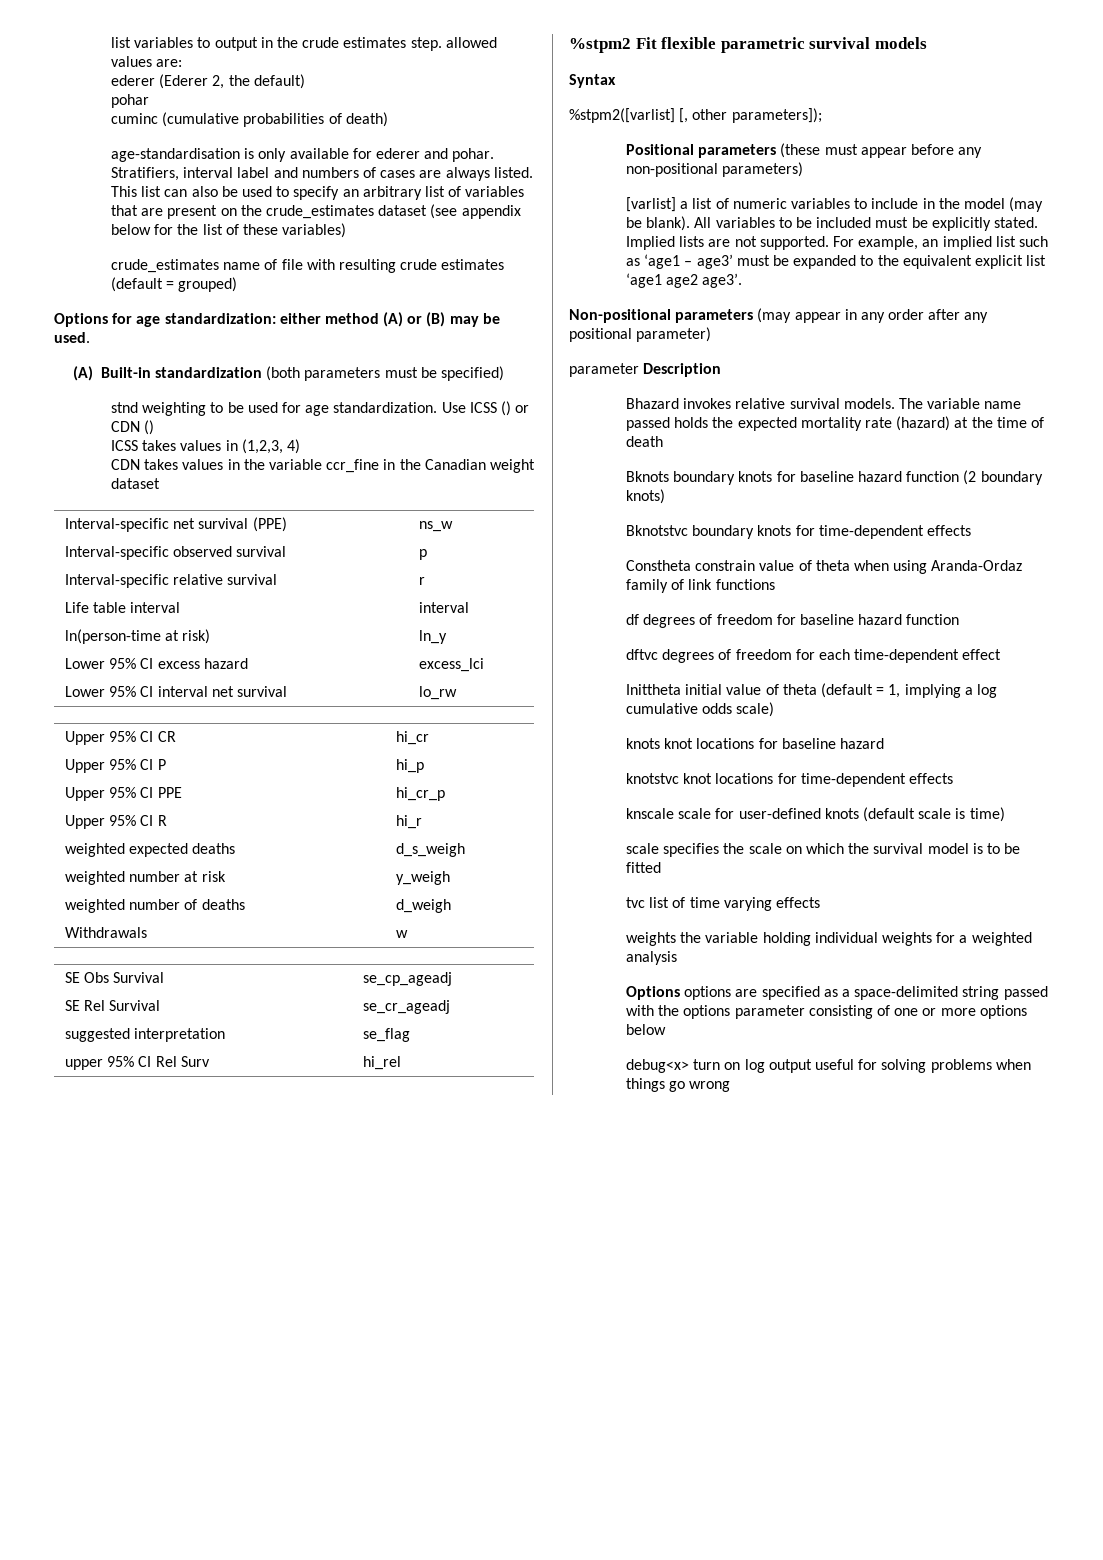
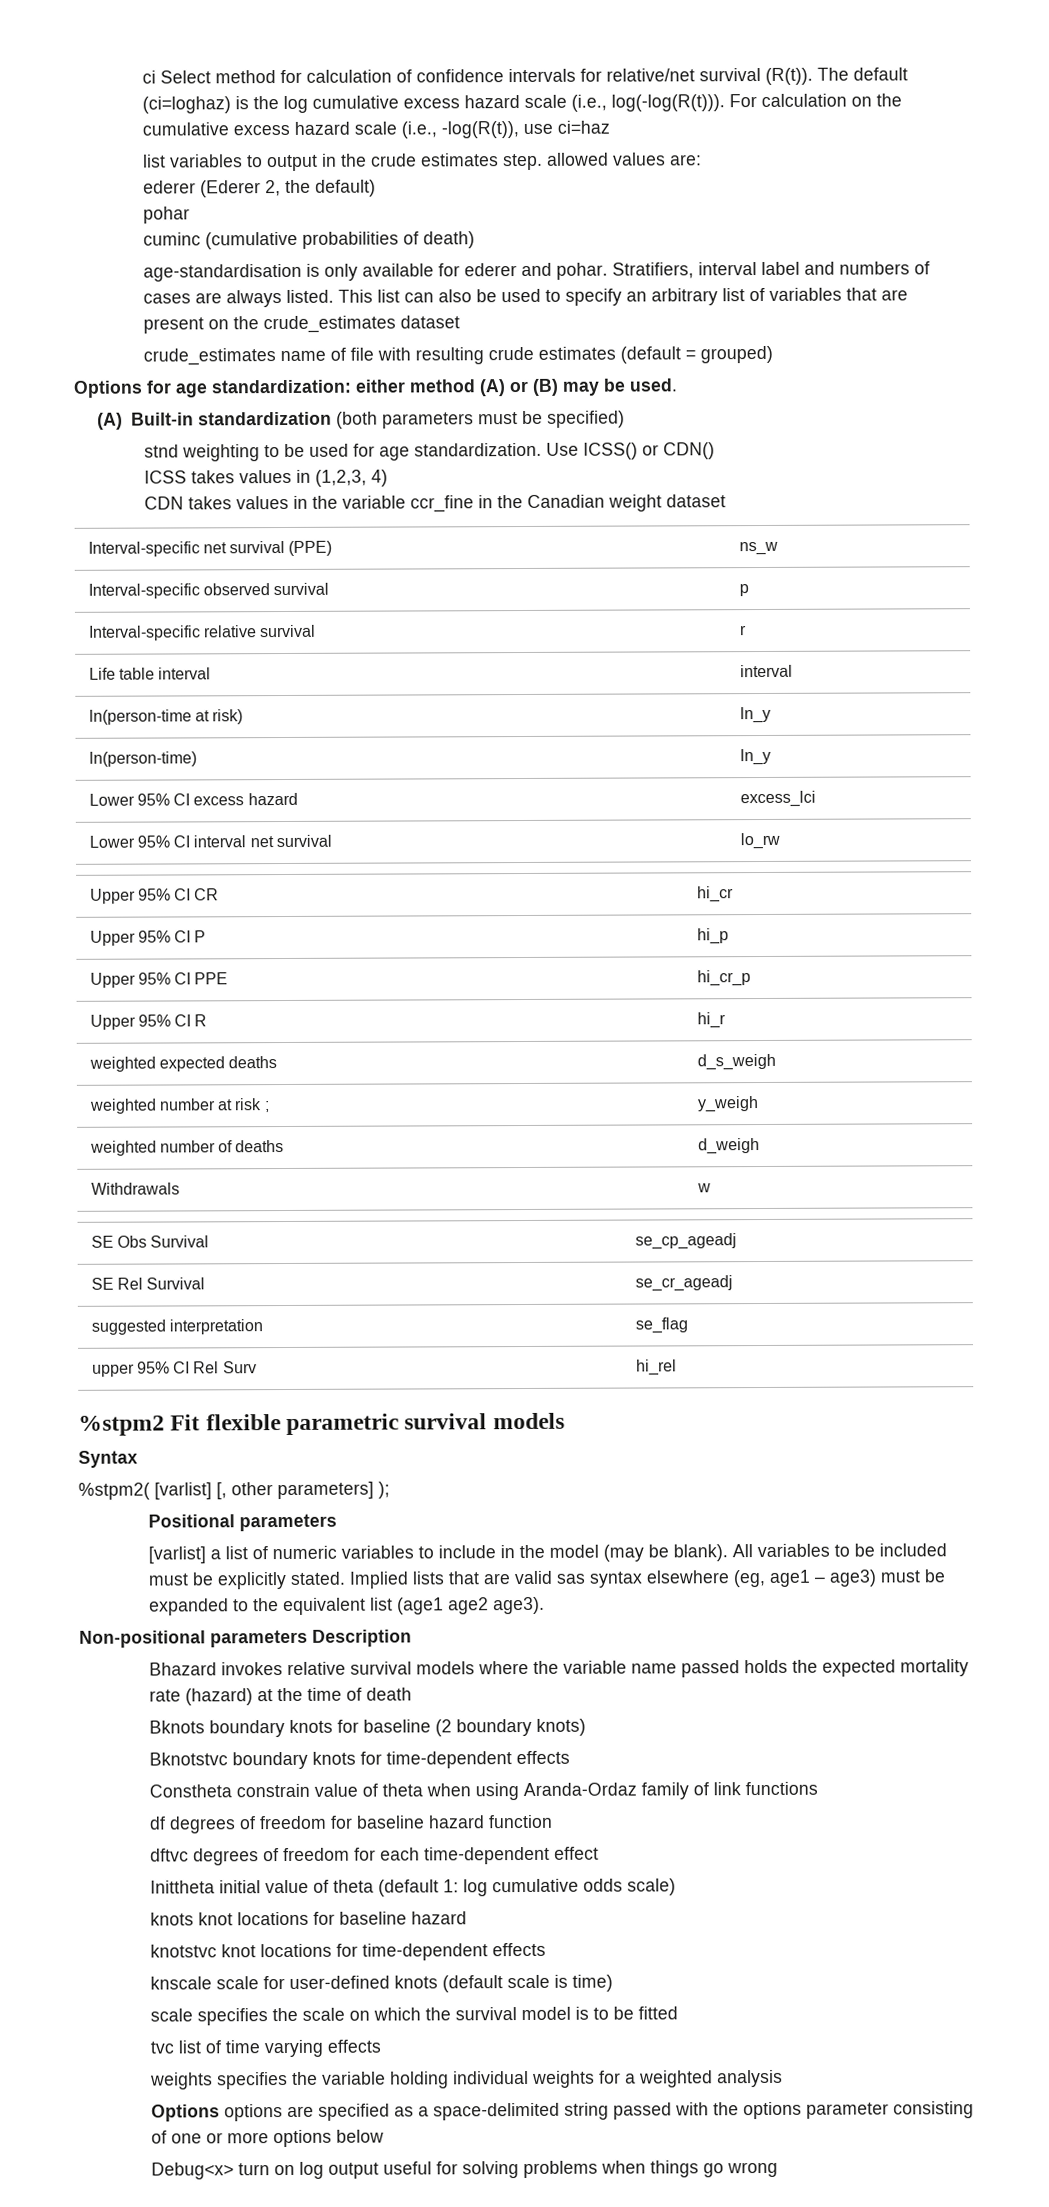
(111, 42) none -> [142,67,909,85] [142,93,903,114] [142,120,611,139] ci Select method for calculation of confidence intervals for relative/net survival (R(t)). The default (ci=loghaz) is the log cumulative excess hazard scale (i.e., log(-log(R(t))). For calculation on the cumulative excess hazard scale (i.e., -log(R(t)), use ci=haz //
[430,204,521,219] [111,223,347,238] (see appendix below for the list of these variables) -> (461, 322) none
[469,401,530,416] [111,420,155,435] ICSS () or CDN () -> [583,442,716,460] ICSS() or CDN()
(447, 637) none -> [88,751,197,767] [739,748,771,766] // ln(person-time) | ln_y
(226, 876) none -> [263,1101,270,1113] ;
[569,108,822,123] [626,143,983,158] [626,162,804,177] %stpm2([varlist] [, other parameters]); // Positional parameters (these must appear before any non-positional parameters) -> [78,1481,390,1500] [148,1513,338,1532] %stpm2( [varlist] [, other parameters] ); // Positional parameters
[708,236,1048,250] [626,254,733,269] are not supported. For example, an implied list such as ‘age1 – age3’ -> [448,1569,878,1588] that are valid sas syntax elsewhere (eg, age1 – age3)
[974,255,1047,269] [626,273,743,288] [569,308,989,323] [569,327,712,342] [569,363,639,377] explicit list ‘age1 age2 age3’. // Non-positional parameters (may appear in any order after any positional parameter) // parameter -> [370,1596,546,1615] [79,1629,308,1648] list (age1 age2 age3). // Non-positional parameters
[843,398,924,409] models. The -> [416,1660,560,1675] models where the
[858,471,960,482] hazard function -> (432, 1726) none
[876,684,973,698] = 1, implying a -> [443,1879,460,1893] 1:
(677, 939) none -> [217,2071,289,2090] specifies
[626,1059,690,1073] debug<x> -> [151,2162,235,2180] Debug<x>

